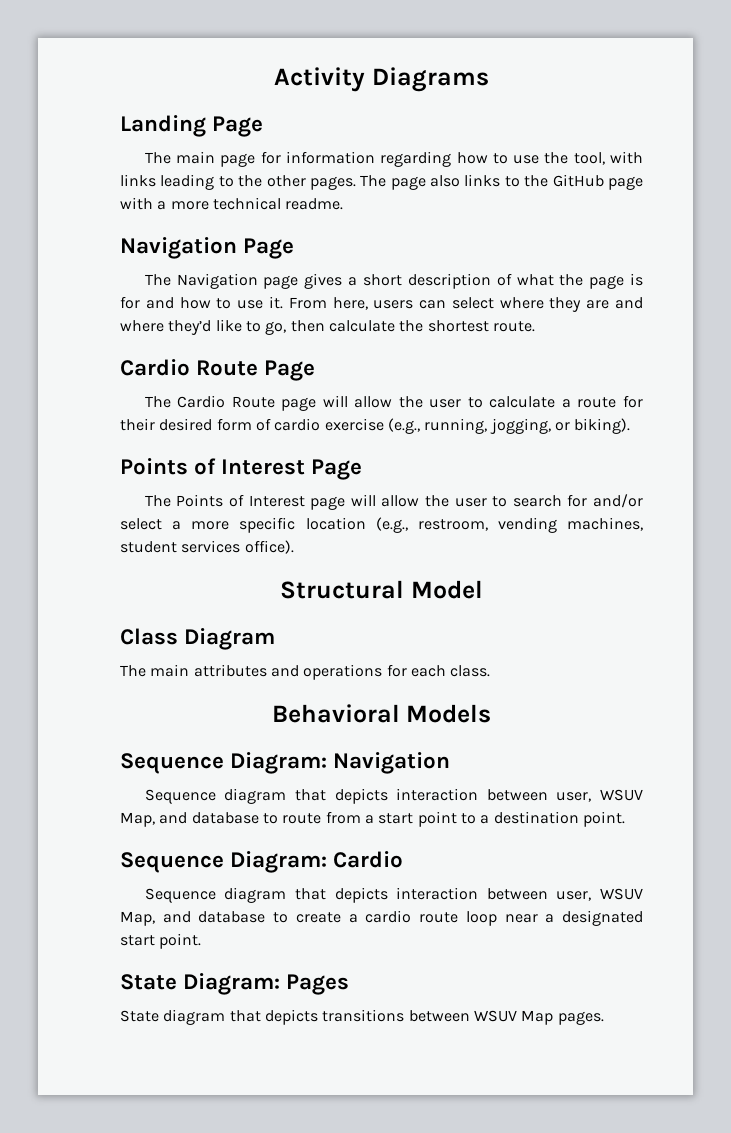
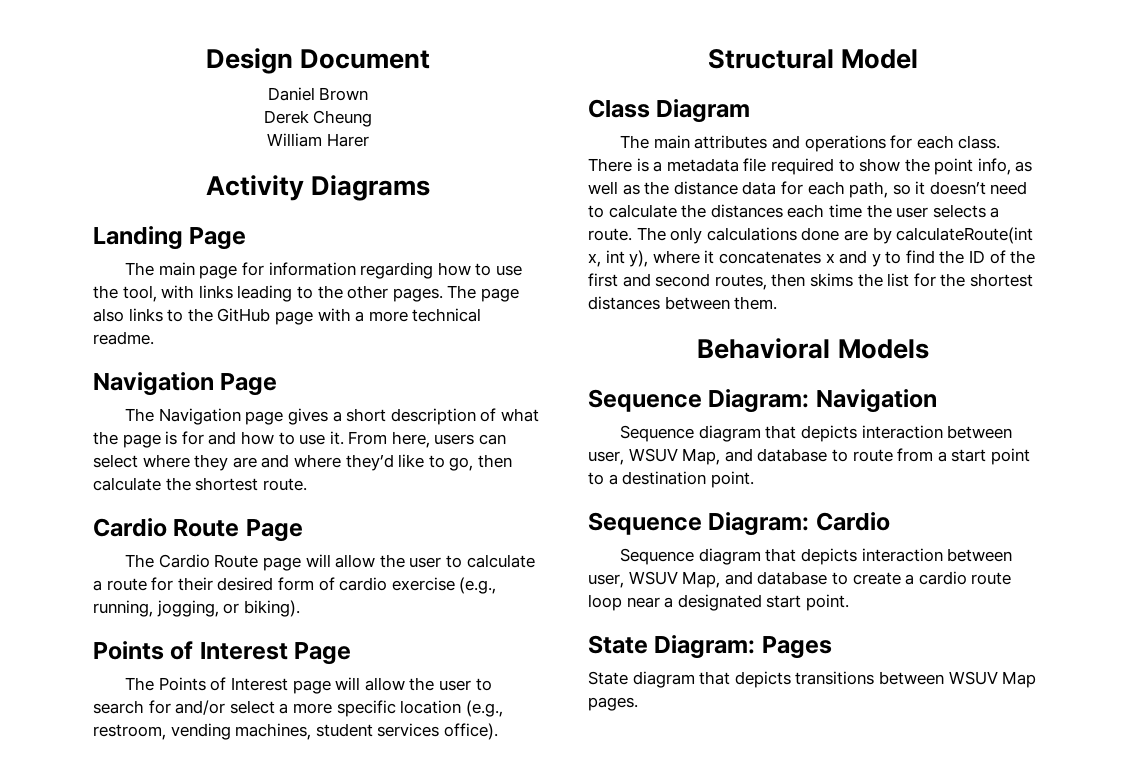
(274, 79) none -> [205,48,431,74] [267,87,369,101] [263,110,373,127] [267,133,369,147] Design Document // Daniel Brown // Derek Cheung // William Harer //
(491, 671) none -> [588,158,1033,175] [588,181,1028,198] [588,204,1000,218] [588,227,1034,244] [588,250,1036,267] [588,273,1033,290] [588,296,778,310] There is a metadata file required to show the point info, as well as the distance data for each path, so it doesn’t need to calculate the distances each time the user selects a route. The only calculations done are by calculateRoute(int x, int y), where it concatenates x and y to find the ID of the first and second routes, then skims the list for the shortest distances between them.

